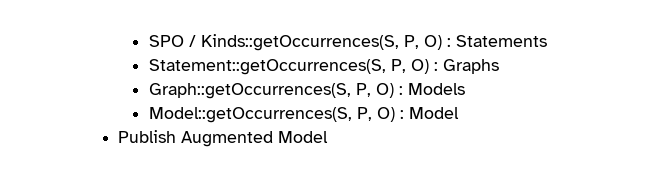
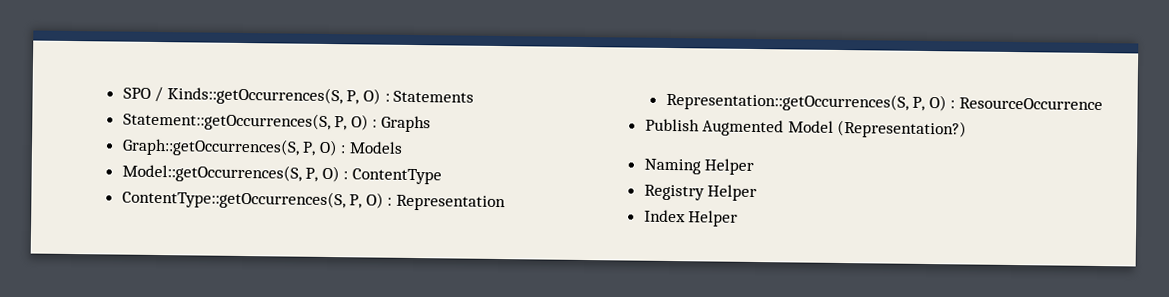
[408,107,459,119] [118,130,329,147] Model // Publish Augmented Model -> [352,168,443,185] [121,189,507,212] [665,91,1104,112] [644,118,968,139] [643,158,755,175] [643,184,758,202] [643,209,739,227] ContentType // ContentType::getOccurrences(S, P, O) : Representation // Representation::getOccurrences(S, P, O) : ResourceOccurrence // Publish Augmented Model (Representation?) // Naming Helper // Registry Helper // Index Helper

